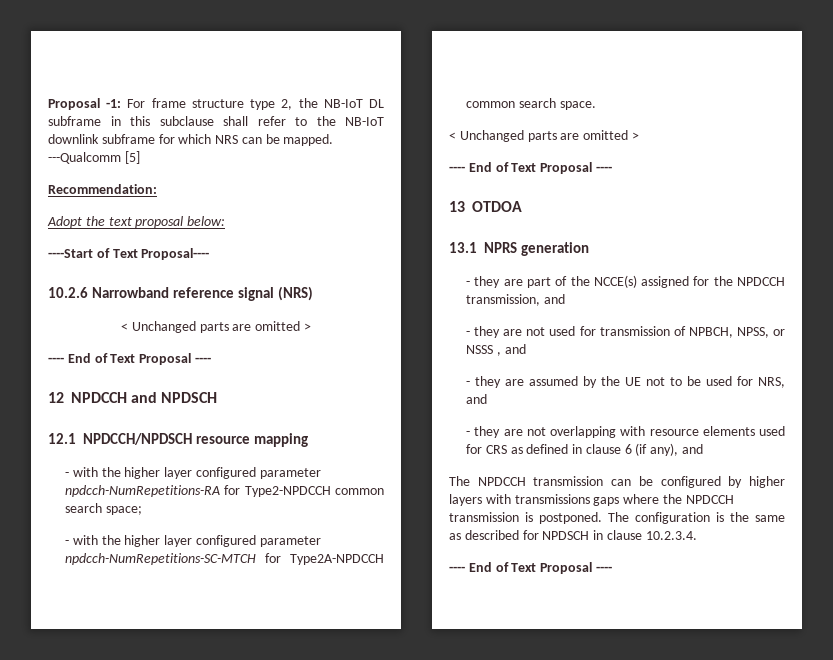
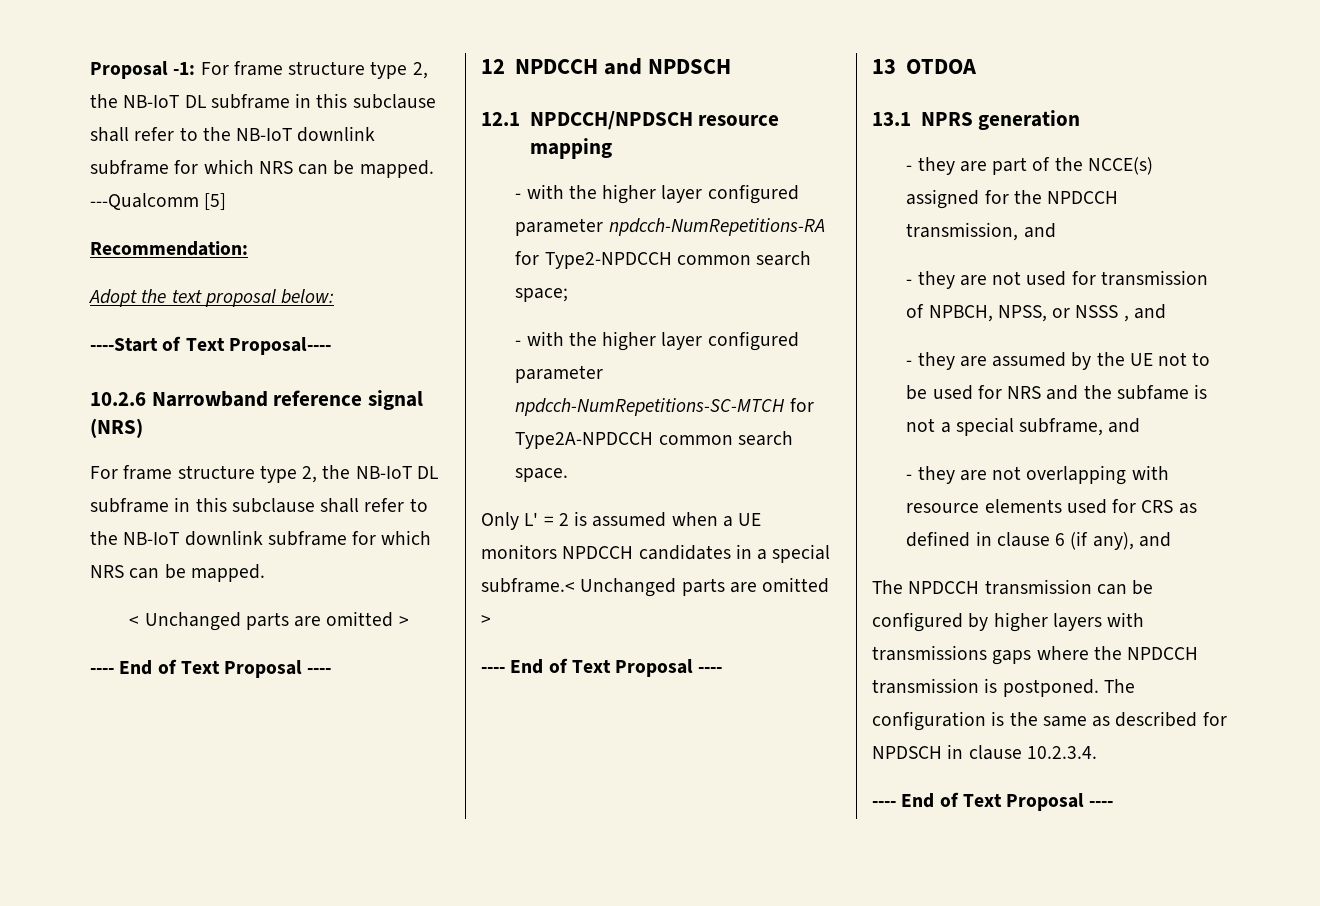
(313, 293) none -> [90,465,438,483] [90,497,428,513] [90,530,432,546] [90,564,265,582] // For frame structure type 2, the NB-IoT DL subframe in this subclause shall refer to the NB-IoT downlink subframe for which NRS can be mapped.
[449,132,456,140] < -> [481,511,762,530] [481,544,831,563] [481,578,575,593] Only L' = 2 is assumed when a UE monitors NPDCCH candidates in a special subframe.<
[758,377,785,388] NRS, -> [1007,384,1208,400] [906,417,1104,436] NRS and the subfame is not a special subframe,

